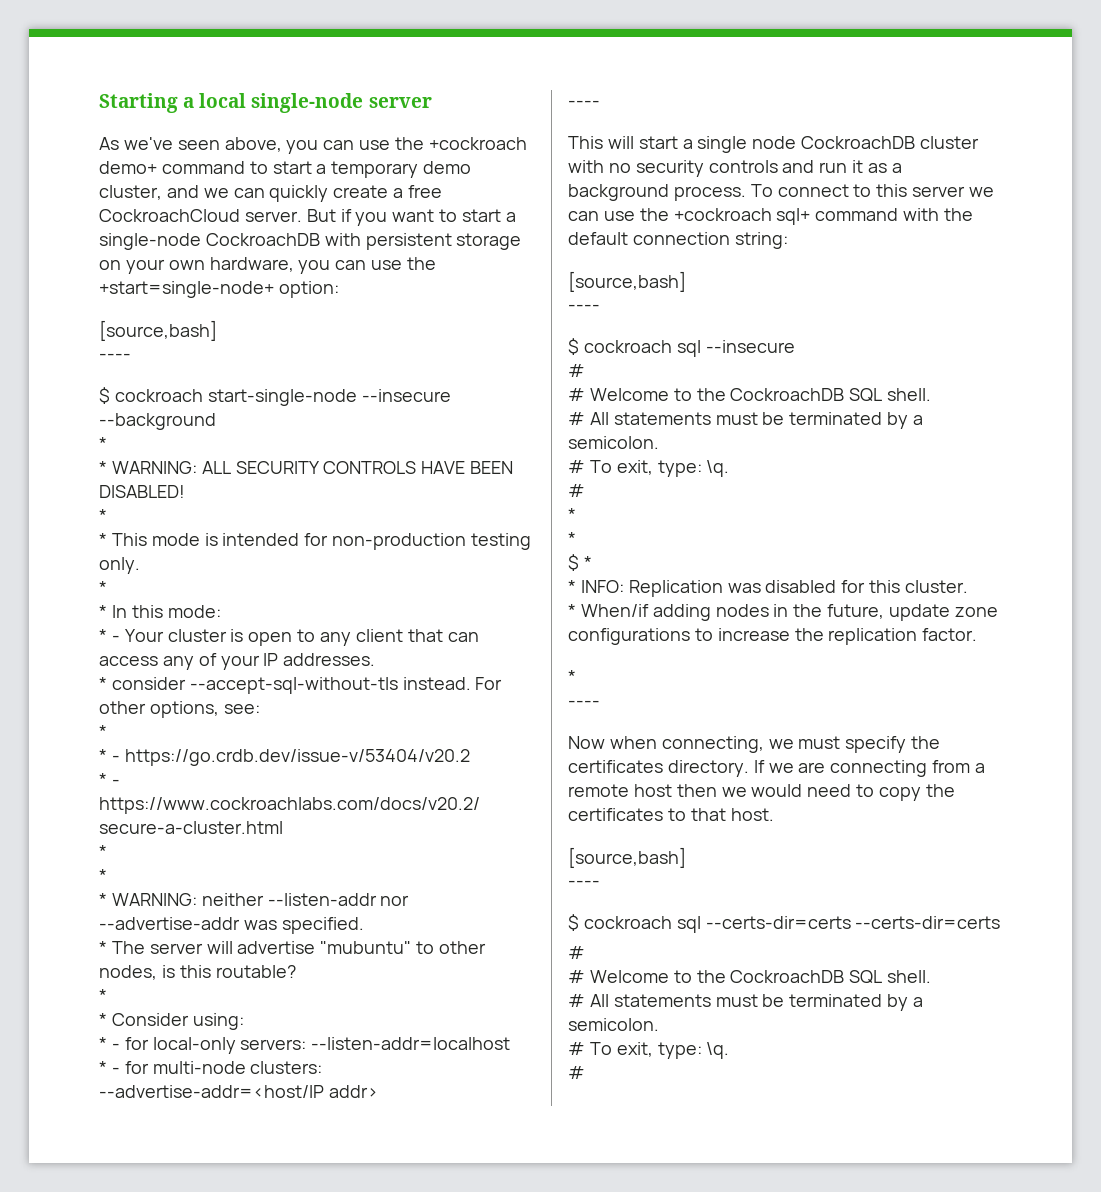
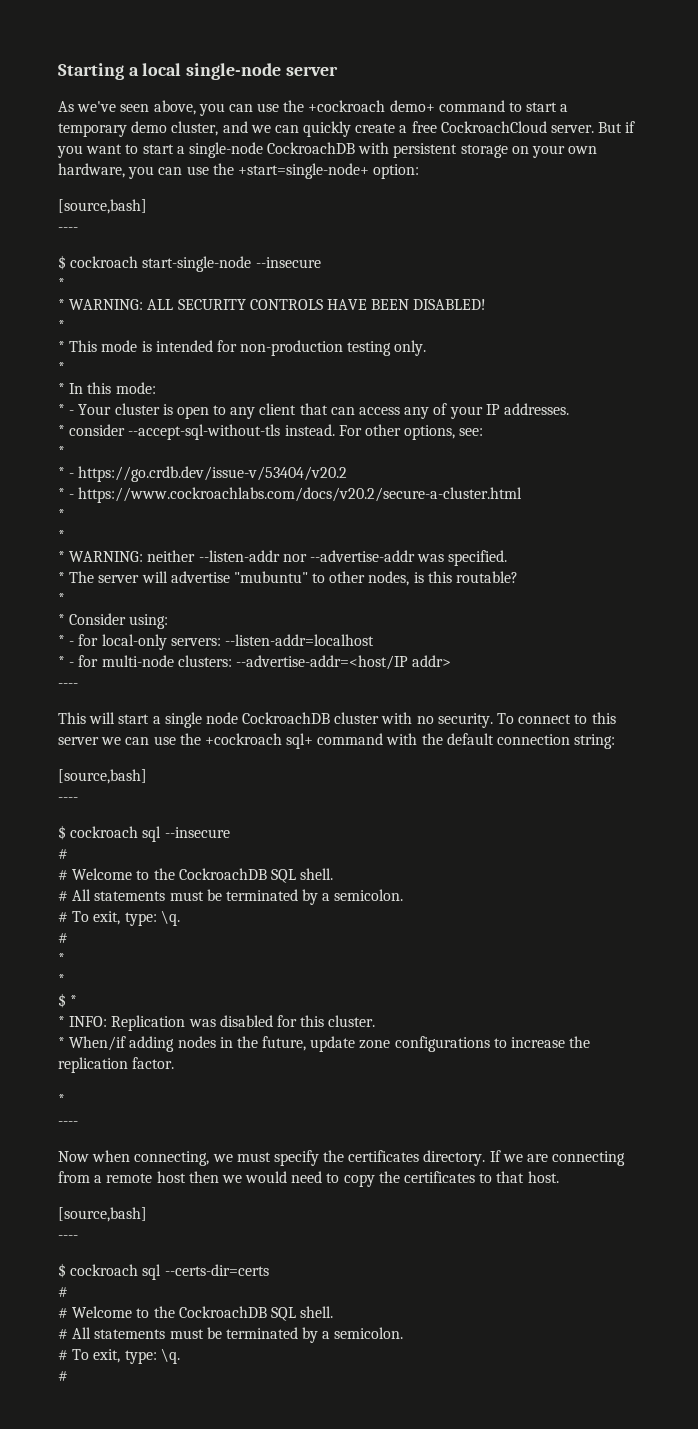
[99,413,216,430] --background -> (321, 262) none
[635,160,902,177] [568,184,746,201] security controls and run it as a background process. -> [437,713,493,728] security.
[855,916,1001,929] --certs-dir=certs -> (269, 1270) none

